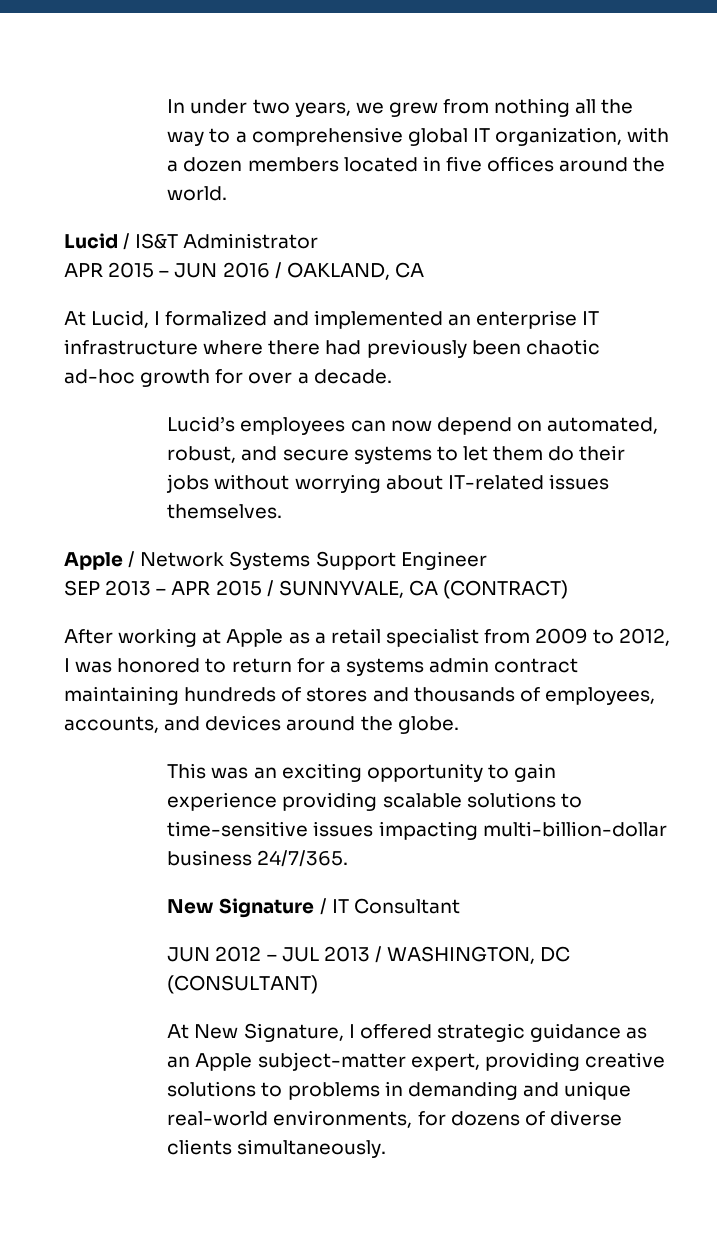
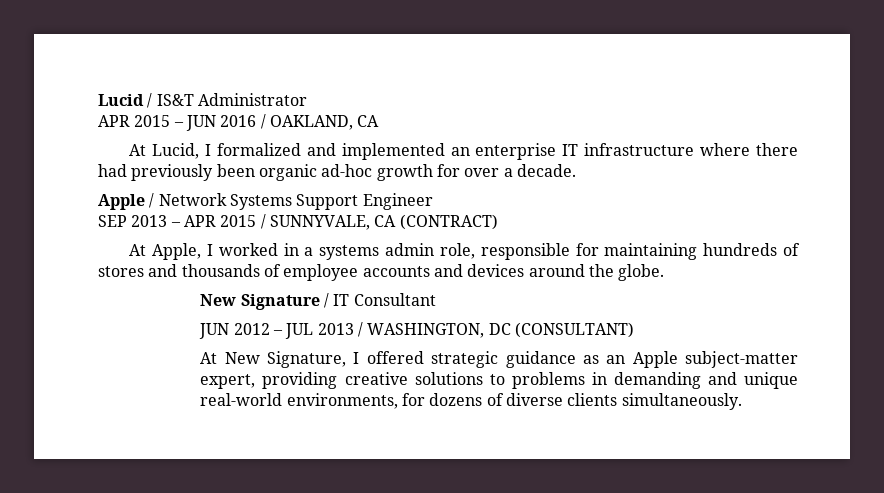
[167,98,634,117] [167,127,670,146] [167,156,666,172] [167,186,228,201] In under two years, we grew from nothing all the way to a comprehensive global IT organization, with a dozen members located in five offices around the world. // -> (98, 100) none
[525,339,600,355] chaotic -> [258,164,317,181] organic
[167,416,659,435] [167,445,626,464] [166,474,609,493] [167,504,283,519] // Lucid’s employees can now depend on automated, robust, and secure systems to let them do their jobs without worrying about IT-related issues themselves. -> (576, 170) none
[64,628,671,647] [64,657,579,676] After working at Apple as a retail specialist from 2009 to 2012, I was honored to return for a systems admin contract -> [129,243,599,260] At Apple, I worked in a systems admin role, responsible for
[544,687,655,705] [64,716,159,733] employees, accounts, -> [283,264,430,281] employee accounts
[167,763,557,782] [167,792,582,811] [167,821,667,840] [167,850,349,867] // This was an exciting opportunity to gain experience providing scalable solutions to time-sensitive issues impacting multi-billion-dollar business 24/7/365. -> (665, 272) none

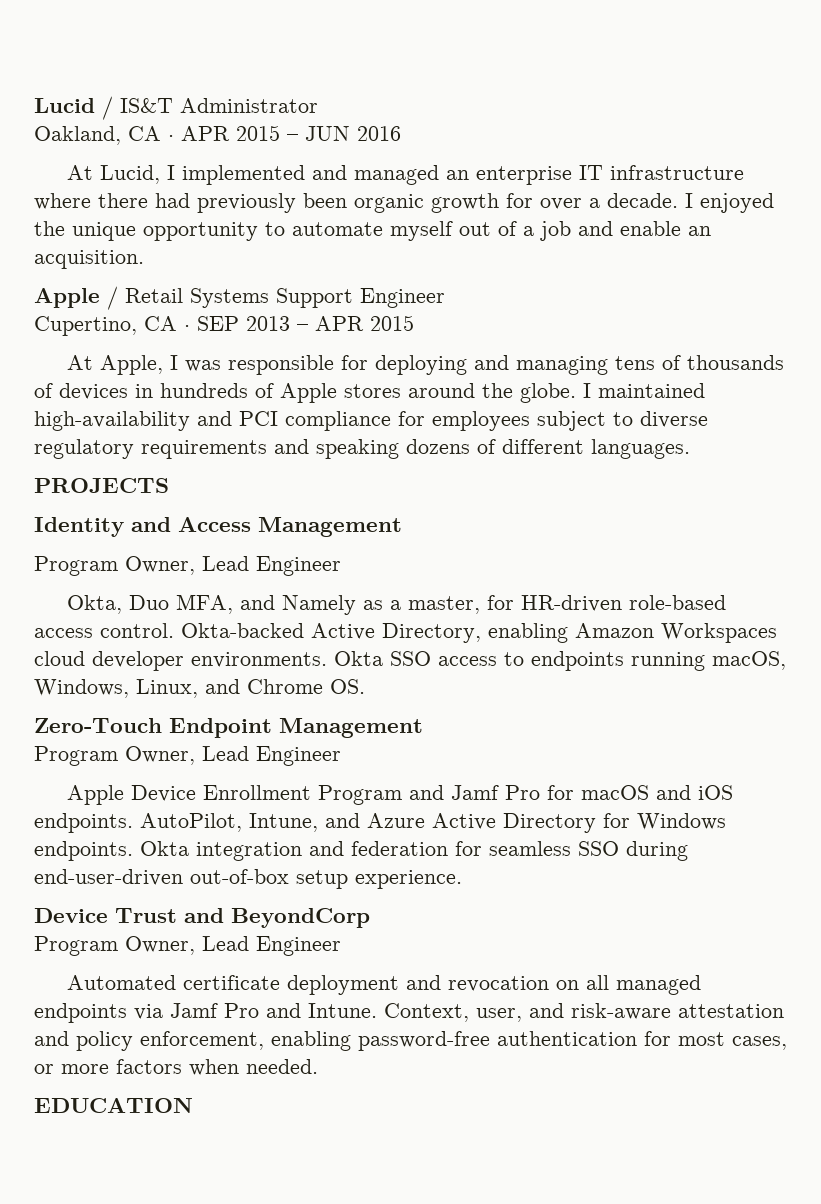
(307, 99) none -> [34,126,174,145] Oakland, CA ·
[260,114,380,130] / OAKLAND, CA -> (401, 133) none
[216,143,445,160] formalized and implemented -> [181,165,439,185] implemented and managed
[321,164,373,177] ad-hoc -> (424, 203) none
(576, 170) none -> [685,193,774,213] [34,221,711,241] [34,250,144,269] I enjoyed the unique opportunity to automate myself out of a job and enable an acquisition.
[158,193,227,206] Network -> [125,288,183,303] Retail
(433, 201) none -> [34,316,190,336] Cupertino, CA ·
[260,214,498,230] / SUNNYVALE, CA (CONTRACT) -> (414, 323) none
[218,243,800,260] [98,264,665,281] [200,293,436,310] [199,322,634,339] [200,351,798,368] [200,372,798,389] [200,393,742,410] worked in a systems admin role, responsible for maintaining hundreds of stores and thousands of employee accounts and devices around the globe. // New Signature / IT Consultant // JUN 2012 – JUL 2013 / WASHINGTON, DC (CONSULTANT) // At New Signature, I offered strategic guidance as an Apple subject-matter expert, providing creative solutions to problems in demanding and unique real-world environments, for dozens of diverse clients simultaneously. -> [184,355,784,375] [34,383,705,403] [34,411,708,431] [34,439,690,459] [34,478,169,493] [34,517,402,537] [34,556,341,576] [66,594,726,615] [34,623,777,643] [34,651,786,671] [34,679,365,698] [34,718,423,738] [34,746,341,766] [66,785,733,805] [34,813,726,833] [34,841,688,861] [34,869,462,889] [34,908,370,928] [34,936,341,956] [66,975,701,995] [34,1003,784,1023] [34,1031,787,1051] [34,1059,318,1076] [34,1098,193,1113] was responsible for deploying and managing tens of thousands of devices in hundreds of Apple stores around the globe. I maintained high-availability and PCI compliance for employees subject to diverse regulatory requirements and speaking dozens of different languages. // PROJECTS // Identity and Access Management // Program Owner, Lead Engineer // Okta, Duo MFA, and Namely as a master, for HR-driven role-based access control. Okta-backed Active Directory, enabling Amazon Workspaces cloud developer environments. Okta SSO access to endpoints running macOS, Windows, Linux, and Chrome OS. // Zero-Touch Endpoint Management // Program Owner, Lead Engineer // Apple Device Enrollment Program and Jamf Pro for macOS and iOS endpoints. AutoPilot, Intune, and Azure Active Directory for Windows endpoints. Okta integration and federation for seamless SSO during end-user-driven out-of-box setup experience. // Device Trust and BeyondCorp // Program Owner, Lead Engineer // Automated certificate deployment and revocation on all managed endpoints via Jamf Pro and Intune. Context, user, and risk-aware attestation and policy enforcement, enabling password-free authentication for most cases, or more factors when needed. // EDUCATION

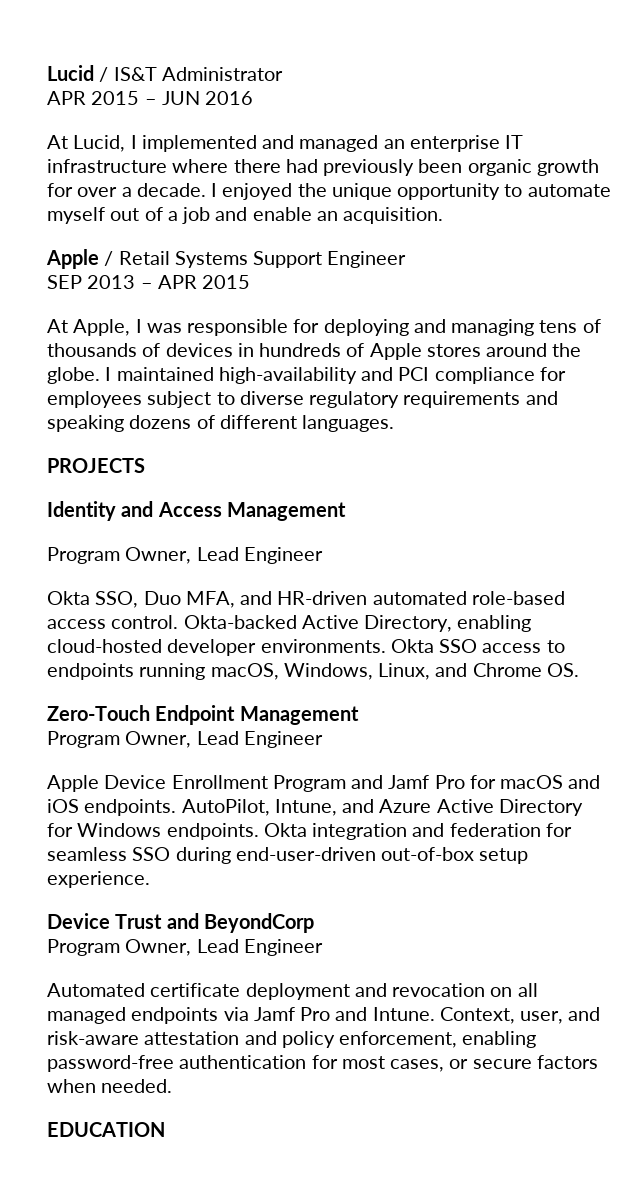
[34,126,174,145] Oakland, CA · -> (283, 74) none
[34,316,190,336] Cupertino, CA · -> (407, 259) none
[66,595,122,614] Okta, -> [47,591,139,608] Okta SSO,
[281,595,622,615] Namely as a master, for HR-driven -> [277,591,467,605] HR-driven automated
[575,623,777,643] [34,651,85,666] Amazon Workspaces cloud -> [47,639,162,653] cloud-hosted
[61,1064,109,1074] more -> [472,1059,532,1069] secure

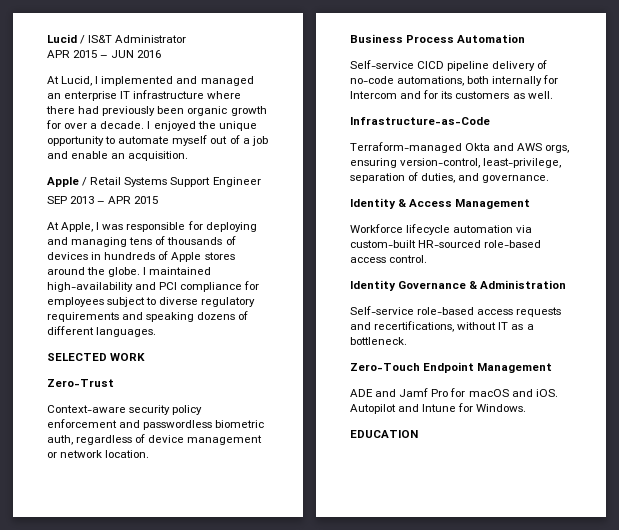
[47,458,145,473] [47,501,154,521] PROJECTS // Identity and -> [47,353,146,361] [47,379,114,387] [47,405,203,415] [47,419,265,430] [47,434,263,445] [47,450,150,458] [350,34,526,43] [350,60,548,71] [350,75,559,86] [350,90,553,99] [350,117,490,125] [350,142,570,153] [350,158,562,168] [350,172,550,183] [350,198,407,209] SELECTED WORK // Zero-Trust // Context-aware security policy enforcement and passwordless biometric auth, regardless of device management or network location. // Business Process Automation // Self-service CICD pipeline delivery of no-code automations, both internally for Intercom and for its customers as well. // Infrastructure-as-Code // Terraform-managed Okta and AWS orgs, ensuring version-control, least-privilege, separation of duties, and governance. // Identity &
[47,547,323,564] [47,591,565,608] [47,615,532,632] [47,639,565,656] [47,663,579,680] [47,705,359,725] [47,731,323,748] [47,775,346,792] Program Owner, Lead Engineer // Okta SSO, Duo MFA, and HR-driven automated role-based access control. Okta-backed Active Directory, enabling cloud-hosted developer environments. Okta SSO access to endpoints running macOS, Windows, Linux, and Chrome OS. // Zero-Touch Endpoint Management // Program Owner, Lead Engineer // Apple Device Enrollment Program -> [350,224,533,235] [350,240,542,248] [350,255,428,263] [350,280,567,291] [350,306,562,317] [350,321,534,332] [350,337,407,345] [350,362,553,373] [350,389,373,397] Workforce lifecycle automation via custom-built HR-sourced role-based access control. // Identity Governance & Administration // Self-service role-based access requests and recertifications, without IT as a bottleneck. // Zero-Touch Endpoint Management // ADE
[47,799,583,816] [47,823,572,840] [47,847,529,864] [47,871,150,888] [47,913,314,933] [47,939,323,956] [47,983,538,1000] [47,1007,601,1024] [47,1031,537,1048] [47,1055,598,1072] [47,1079,173,1093] iOS endpoints. AutoPilot, Intune, and Azure Active Directory for Windows endpoints. Okta integration and federation for seamless SSO during end-user-driven out-of-box setup experience. // Device Trust and BeyondCorp // Program Owner, Lead Engineer // Automated certificate deployment and revocation on all managed endpoints via Jamf Pro and Intune. Context, user, and risk-aware attestation and policy enforcement, enabling password-free authentication for most cases, or secure factors when needed. -> [535,389,558,397] [350,403,527,414] iOS. Autopilot and Intune for Windows.

